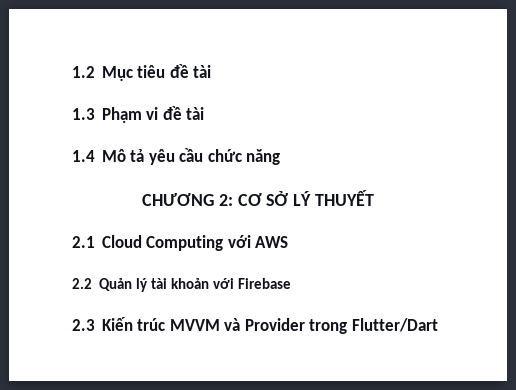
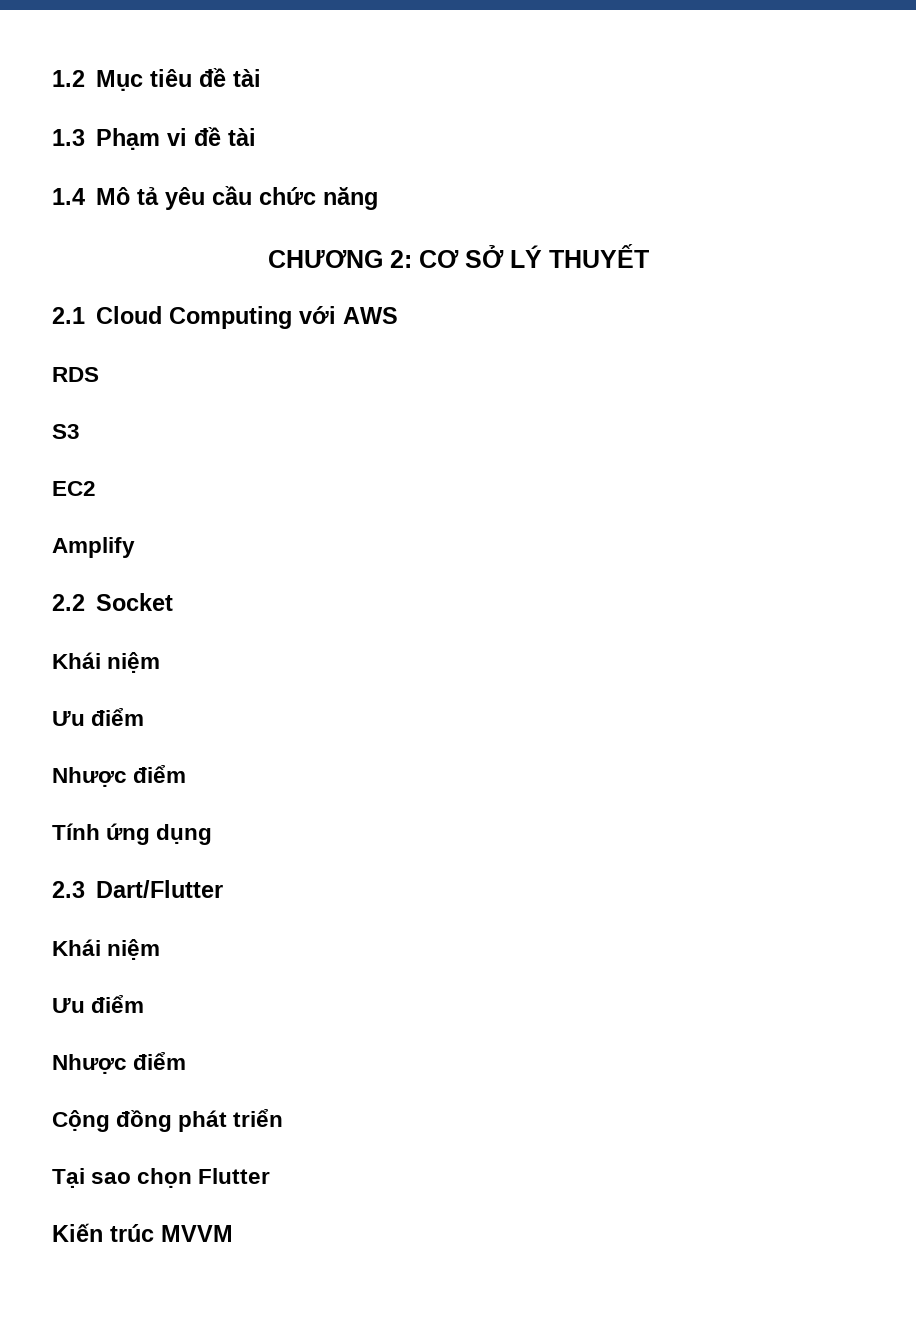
[72,278,292,292] [72,317,438,334] 2.2 Quản lý tài khoản với Firebase // 2.3 Kiến trúc MVVM và Provider trong Flutter/Dart -> [52,367,99,382] [52,424,80,439] [52,481,96,496] [52,537,135,558] [52,593,173,611] [52,652,161,673] [52,708,145,726] [52,765,187,787] [52,823,213,845] [52,880,223,898] [52,939,161,960] [52,995,145,1013] [52,1052,187,1074] [52,1109,284,1132] [52,1168,271,1188] [52,1223,233,1242] RDS // S3 // EC2 // Amplify // 2.2 Socket // Khái niệm // Ưu điểm // Nhược điểm // Tính ứng dụng // 2.3 Dart/Flutter // Khái niệm // Ưu điểm // Nhược điểm // Cộng đồng phát triển // Tại sao chọn Flutter // Kiến trúc MVVM

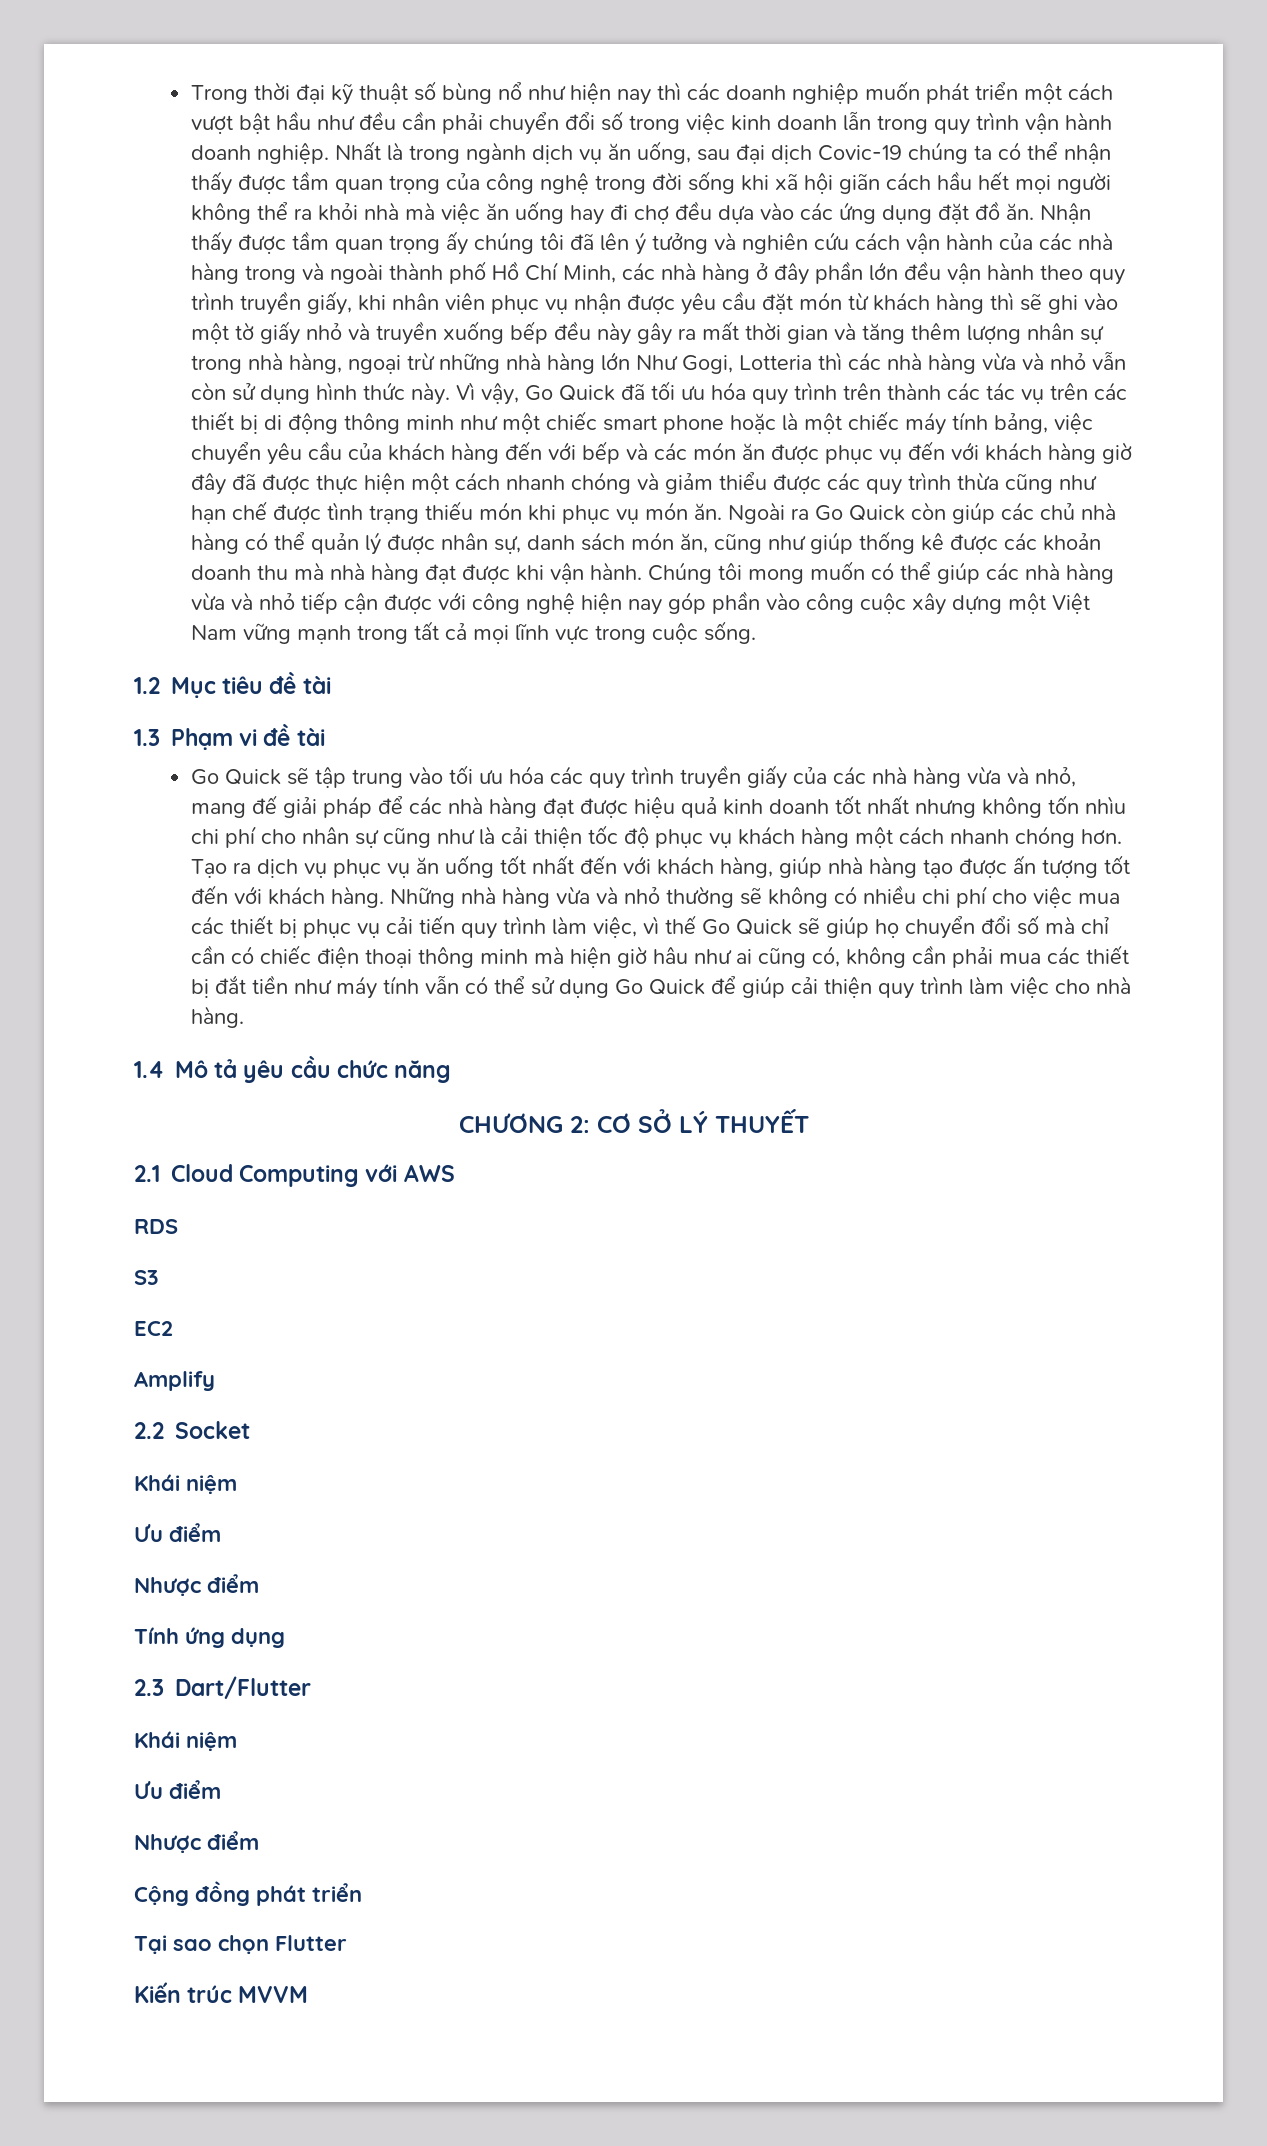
(52, 78) none -> [190,81,1113,105] [190,111,1112,135] [190,141,1111,164] [190,171,1111,195] [190,201,1091,225] [190,231,1113,255] [190,261,1125,285] [190,291,1118,315] [190,321,1104,345] [190,351,1126,374] [190,381,1127,405] [190,411,1093,435] [190,441,1132,465] [190,472,1097,495] [190,501,1116,524] [190,531,1101,555] [190,561,1114,584] [190,591,1090,615] [190,621,756,644] Trong thời đại kỹ thuật số bùng nổ như hiện nay thì các doanh nghiệp muốn phát triển một cách vượt bật hầu như đều cần phải chuyển đổi số trong việc kinh doanh lẫn trong quy trình vận hành doanh nghiệp. Nhất là trong ngành dịch vụ ăn uống, sau đại dịch Covic-19 chúng ta có thể nhận thấy được tầm quan trọng của công nghệ trong đời sống khi xã hội giãn cách hầu hết mọi người không thể ra khỏi nhà mà việc ăn uống hay đi chợ đều dựa vào các ứng dụng đặt đồ ăn. Nhận thấy được tầm quan trọng ấy chúng tôi đã lên ý tưởng và nghiên cứu cách vận hành của các nhà hàng trong và ngoài thành phố Hồ Chí Minh, các nhà hàng ở đây phần lớn đều vận hành theo quy trình truyền giấy, khi nhân viên phục vụ nhận được yêu cầu đặt món từ khách hàng thì sẽ ghi vào một tờ giấy nhỏ và truyền xuống bếp đều này gây ra mất thời gian và tăng thêm lượng nhân sự trong nhà hàng, ngoại trừ những nhà hàng lớn Như Gogi, Lotteria thì các nhà hàng vừa và nhỏ vẫn còn sử dụng hình thức này. Vì vậy, Go Quick đã tối ưu hóa quy trình trên thành các tác vụ trên các thiết bị di động thông minh như một chiếc smart phone hoặc là một chiếc máy tính bảng, việc chuyển yêu cầu của khách hàng đến với bếp và các món ăn được phục vụ đến với khách hàng giờ đây đã được thực hiện một cách nhanh chóng và giảm thiểu được các quy trình thừa cũng như hạn chế được tình trạng thiếu món khi phục vụ món ăn. Ngoài ra Go Quick còn giúp các chủ nhà hàng có thể quản lý được nhân sự, danh sách món ăn, cũng như giúp thống kê được các khoản doanh thu mà nhà hàng đạt được khi vận hành. Chúng tôi mong muốn có thể giúp các nhà hàng vừa và nhỏ tiếp cận được với công nghệ hiện nay góp phần vào công cuộc xây dựng một Việt Nam vững mạnh trong tất cả mọi lĩnh vực trong cuộc sống. //
(256, 137) none -> [190,765,1076,789] [190,795,1126,818] [190,825,1122,848] [190,855,1130,878] [190,885,1120,908] [190,915,1109,939] [190,945,1129,968] [190,975,1131,999] [190,1006,244,1028] // Go Quick sẽ tập trung vào tối ưu hóa các quy trình truyền giấy của các nhà hàng vừa và nhỏ, mang đế giải pháp để các nhà hàng đạt được hiệu quả kinh doanh tốt nhất nhưng không tốn nhìu chi phí cho nhân sự cũng như là cải thiện tốc độ phục vụ khách hàng một cách nhanh chóng hơn. Tạo ra dịch vụ phục vụ ăn uống tốt nhất đến với khách hàng, giúp nhà hàng tạo được ấn tượng tốt đến với khách hàng. Những nhà hàng vừa và nhỏ thường sẽ không có nhiều chi phí cho việc mua các thiết bị phục vụ cải tiến quy trình làm việc, vì thế Go Quick sẽ giúp họ chuyển đổi số mà chỉ cần có chiếc điện thoại thông minh mà hiện giờ hâu như ai cũng có, không cần phải mua các thiết bị đắt tiền như máy tính vẫn có thể sử dụng Go Quick để giúp cải thiện quy trình làm việc cho nhà hàng.

